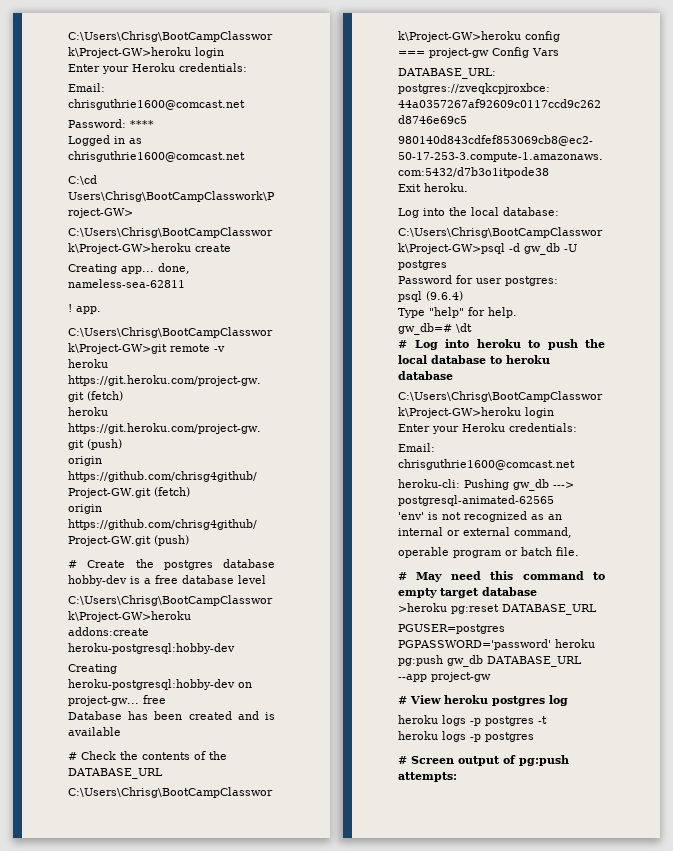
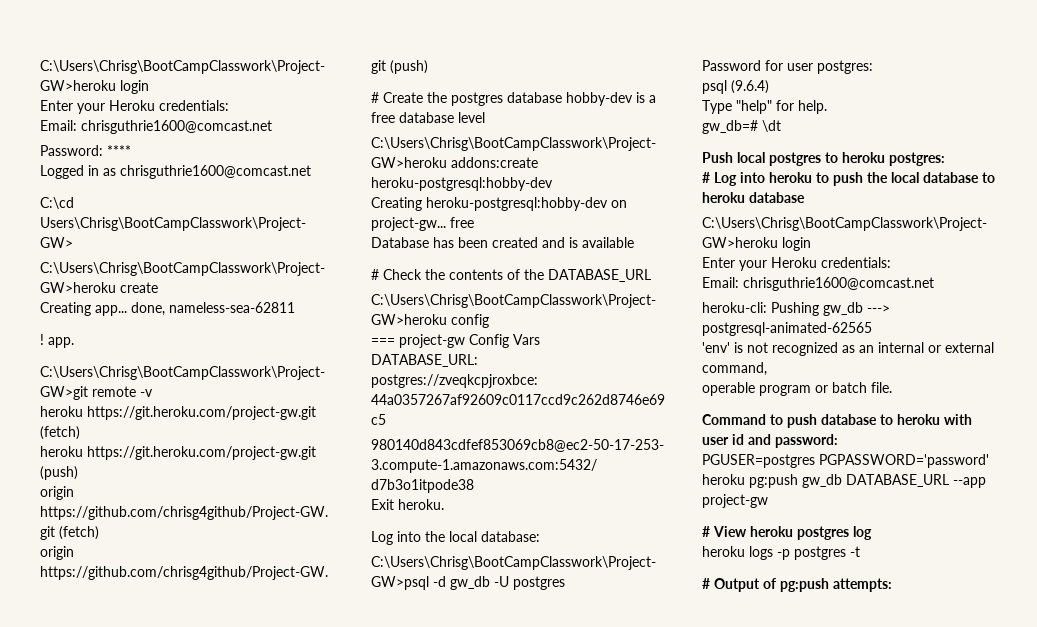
(472, 328) none -> [702,152,945,166] // Push local postgres to heroku postgres:
[398,571,605,582] [398,587,537,598] [398,603,597,615] # May need this command to empty target database // >heroku pg:reset DATABASE_URL -> [702,414,972,428] [702,434,838,448] Command to push database to heroku with user id and password:
[398,731,534,742] [398,756,500,766] // heroku logs -p postgres // # Screen output -> [702,578,760,592] // # Output

